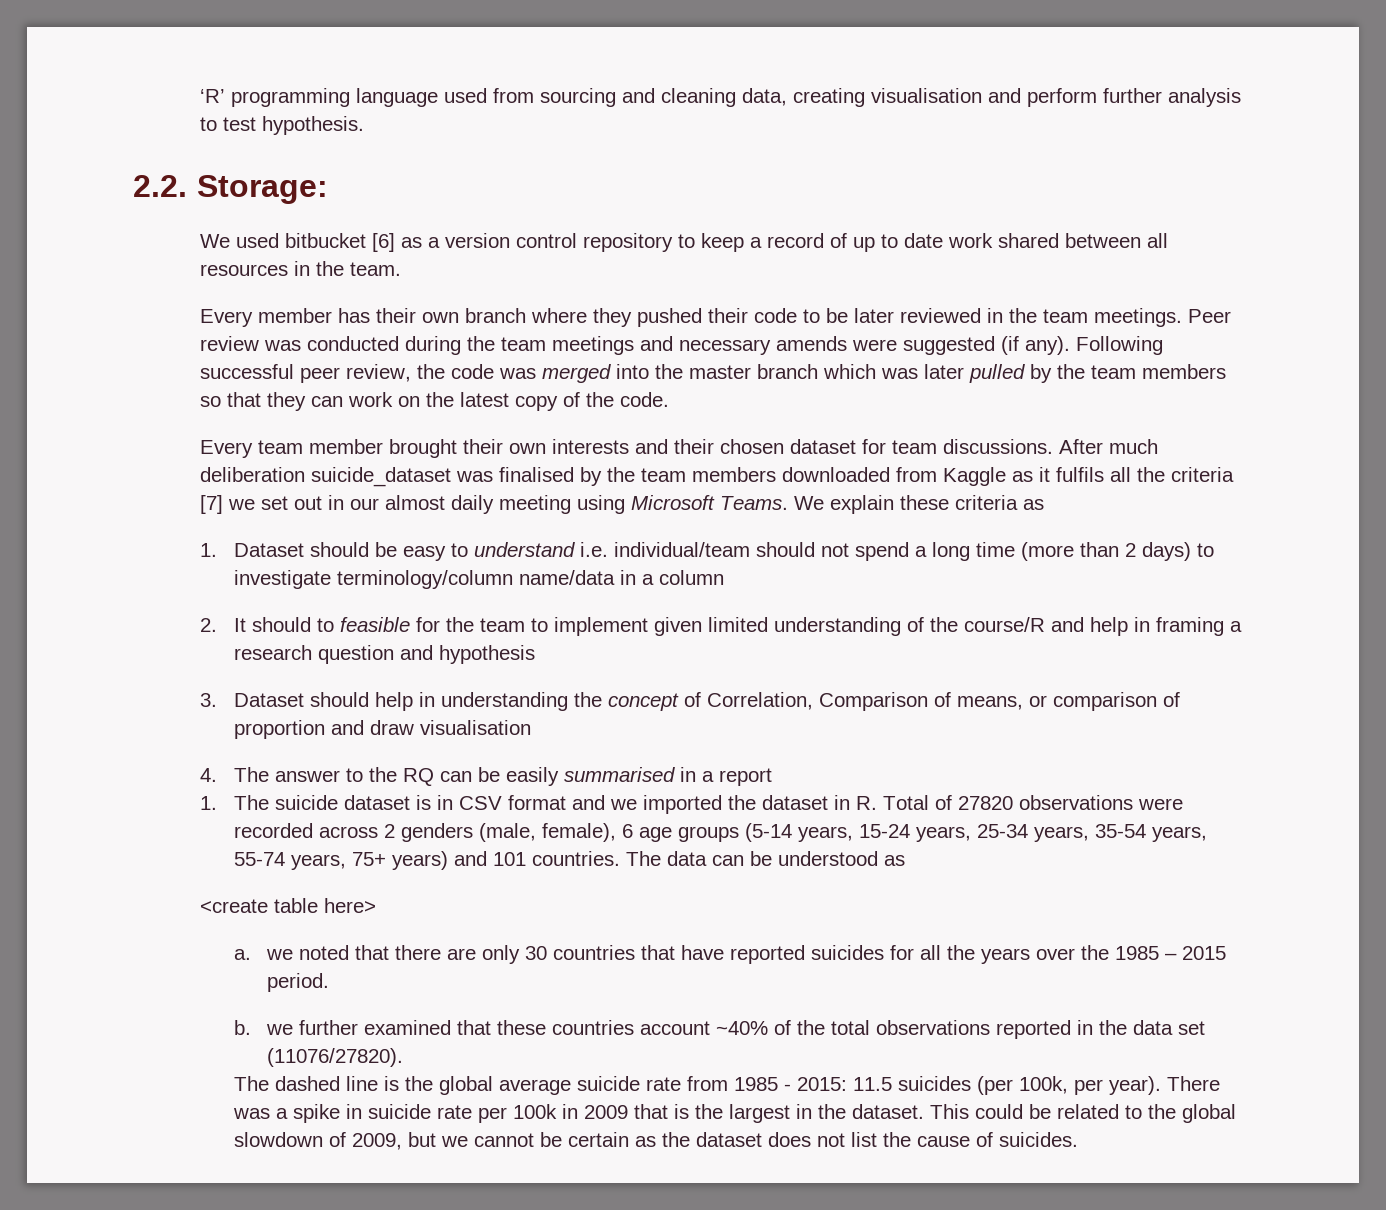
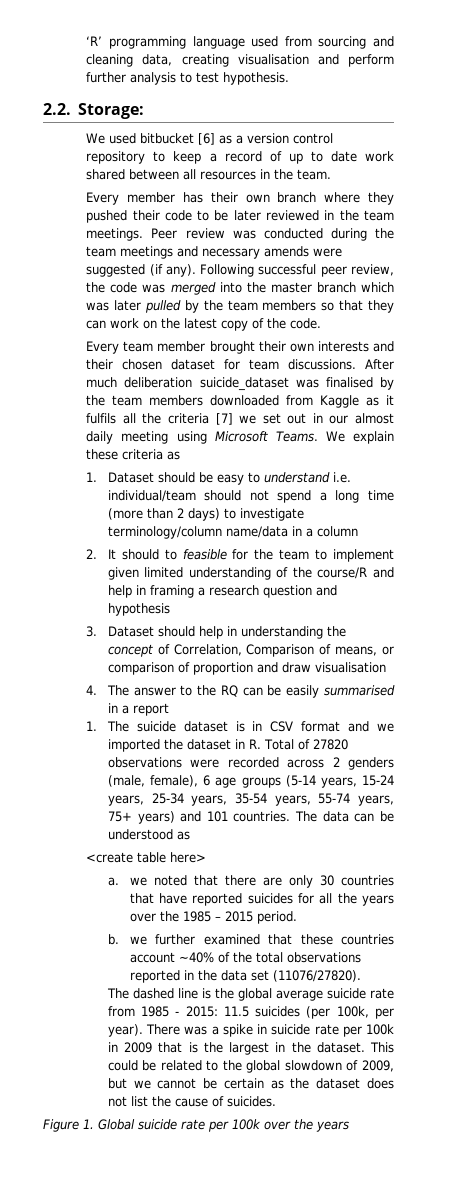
(1078, 1139) none -> [43,1119,349,1132] // Figure 1. Global suicide rate per 100k over the years

